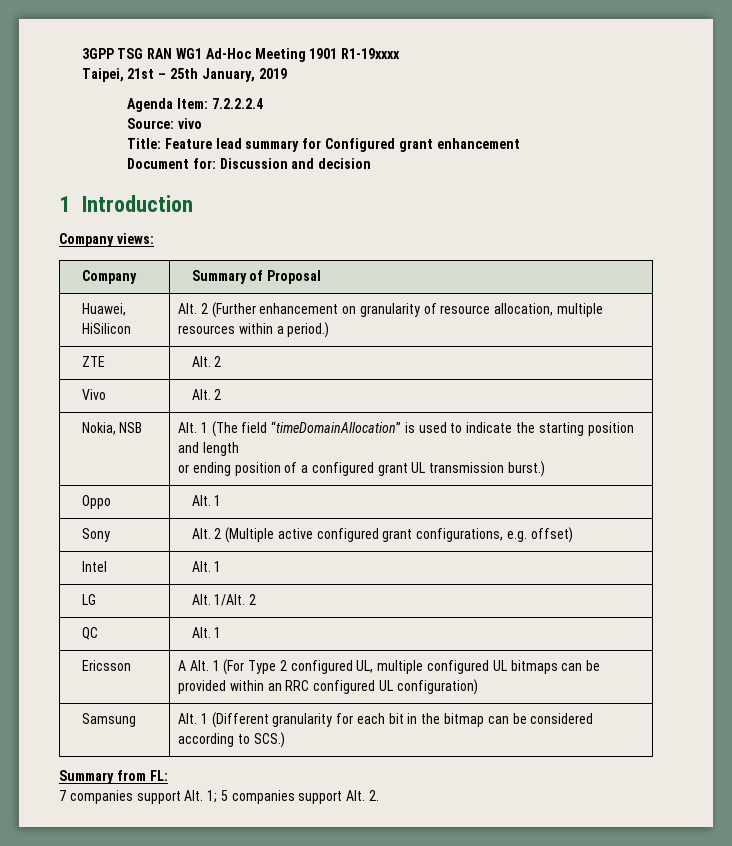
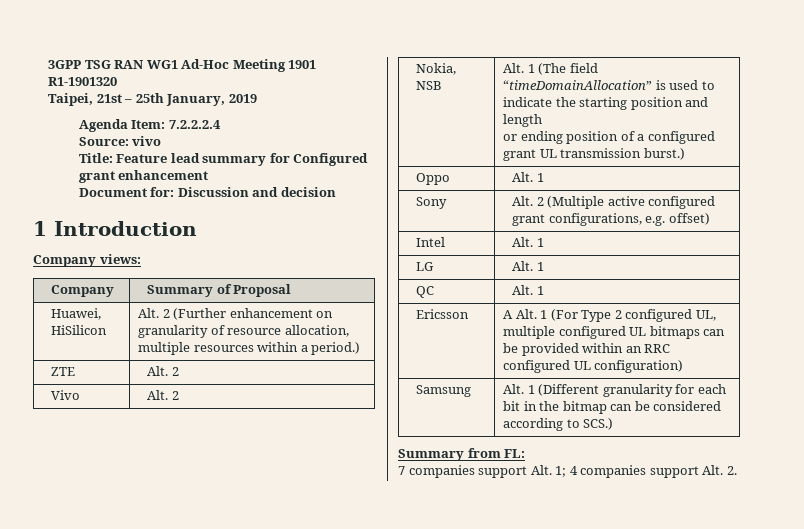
[341,48,401,59] R1-19xxxx -> [48,77,118,86] R1-1901320
[214,594,257,606] 1/Alt. 2 -> [536,262,544,271] 1
[220,790,228,801] 5 -> [569,466,578,475] 4

